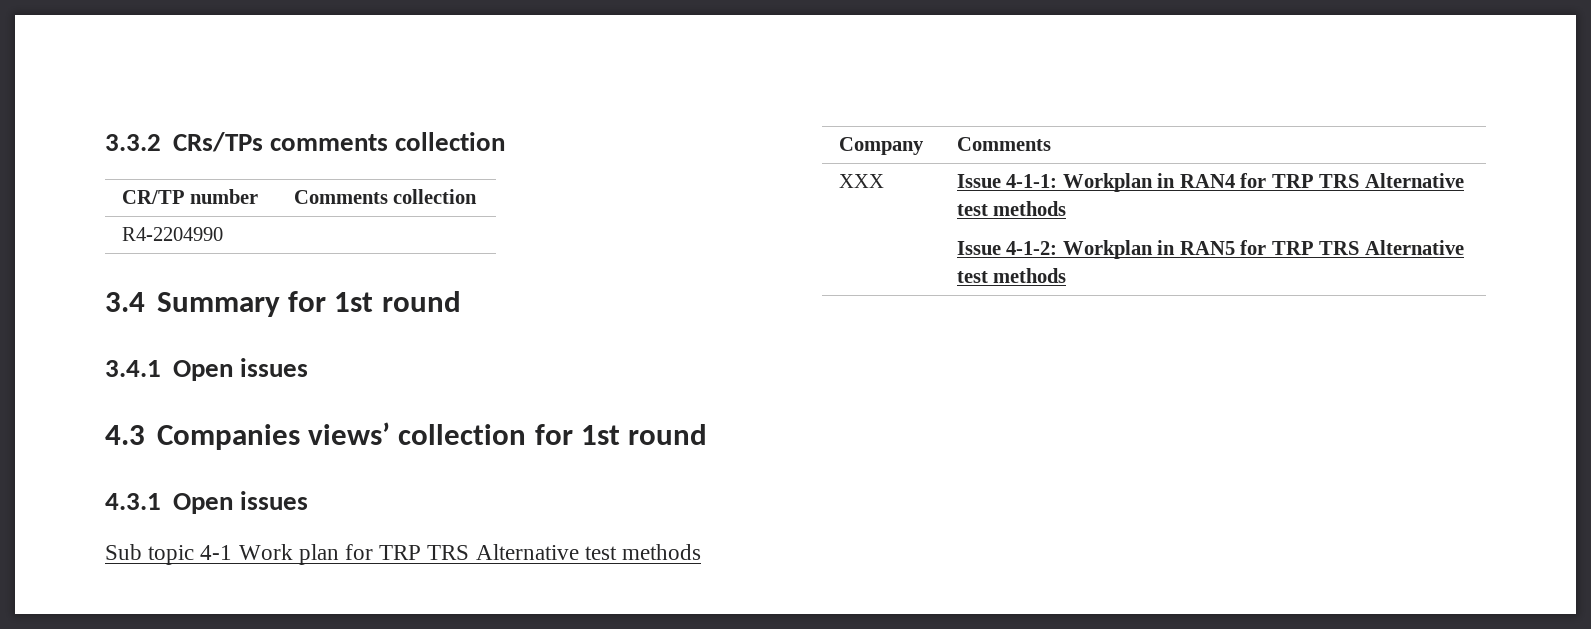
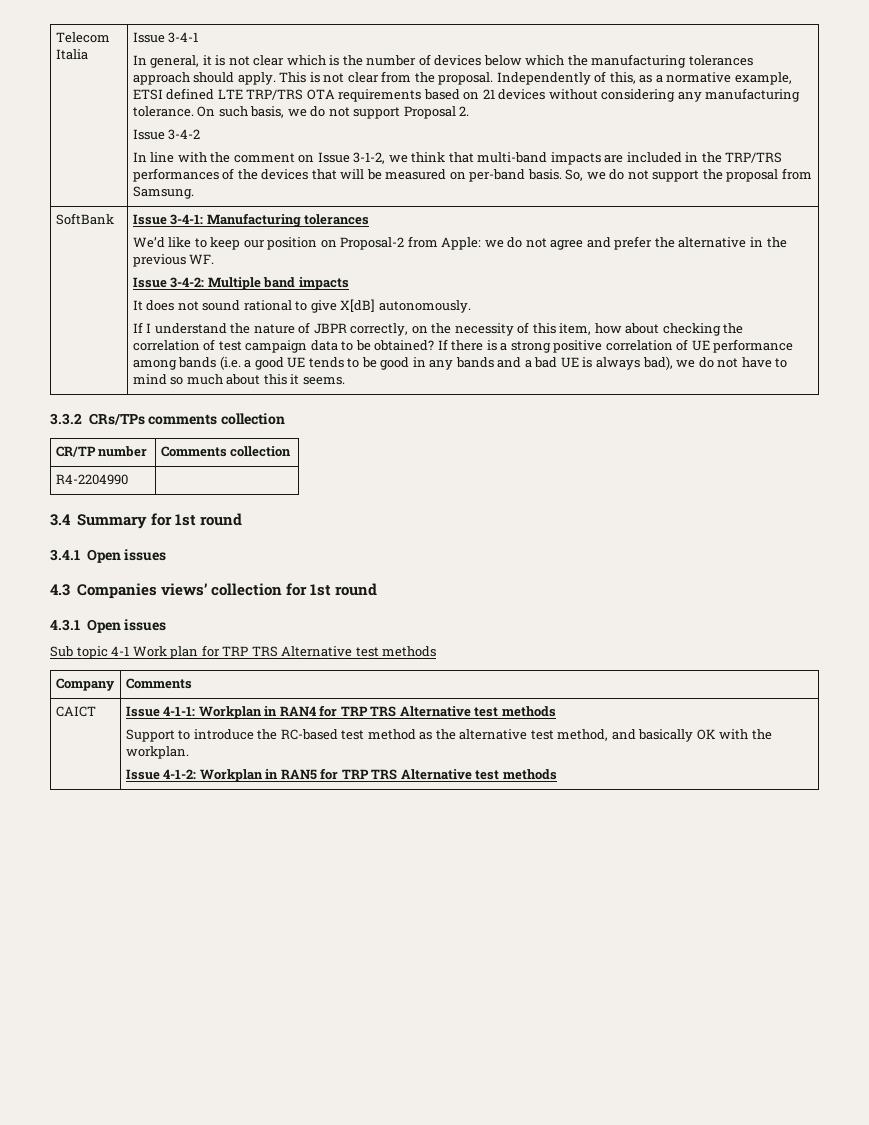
(105, 142) none -> [55,32,110,43] [55,49,88,60] [132,32,199,43] [132,54,753,68] [132,71,792,85] [132,88,801,102] [132,106,470,119] [132,129,201,140] [132,152,783,165] [132,168,812,182] [132,186,194,199] [55,213,114,225] [132,213,370,227] [132,236,787,250] [132,254,215,267] [132,277,349,290] [132,299,471,313] [132,322,744,336] [132,339,794,353] [132,356,788,370] [132,374,345,385] Telecom Italia | Issue 3-4-1 // In general, it is not clear which is the number of devices below which the manufacturing tolerances approach should apply. This is not clear from the proposal. Independently of this, as a normative example, ETSI defined LTE TRP/TRS OTA requirements based on 21 devices without considering any manufacturing tolerance. On such basis, we do not support Proposal 2. // Issue 3-4-2 // In line with the comment on Issue 3-1-2, we think that multi-band impacts are included in the TRP/TRS performances of the devices that will be measured on per-band basis. So, we do not support the proposal from Samsung. // SoftBank | Issue 3-4-1: Manufacturing tolerances // We’d like to keep our position on Proposal-2 from Apple: we do not agree and prefer the alternative in the previous WF. // Issue 3-4-2: Multiple band impacts // It does not sound rational to give X[dB] autonomously. // If I understand the nature of JBPR correctly, on the necessity of this item, how about checking the correlation of test campaign data to be obtained? If there is a strong positive correlation of UE performance among bands (i.e. a good UE tends to be good in any bands and a bad UE is always bad), we do not have to mind so much about this it seems. //
[838,174,884,188] XXX -> [55,706,96,717] CAICT
(1067, 208) none -> [125,729,772,742] [125,746,189,759] // Support to introduce the RC-based test method as the alternative test method, and basically OK with the workplan.

